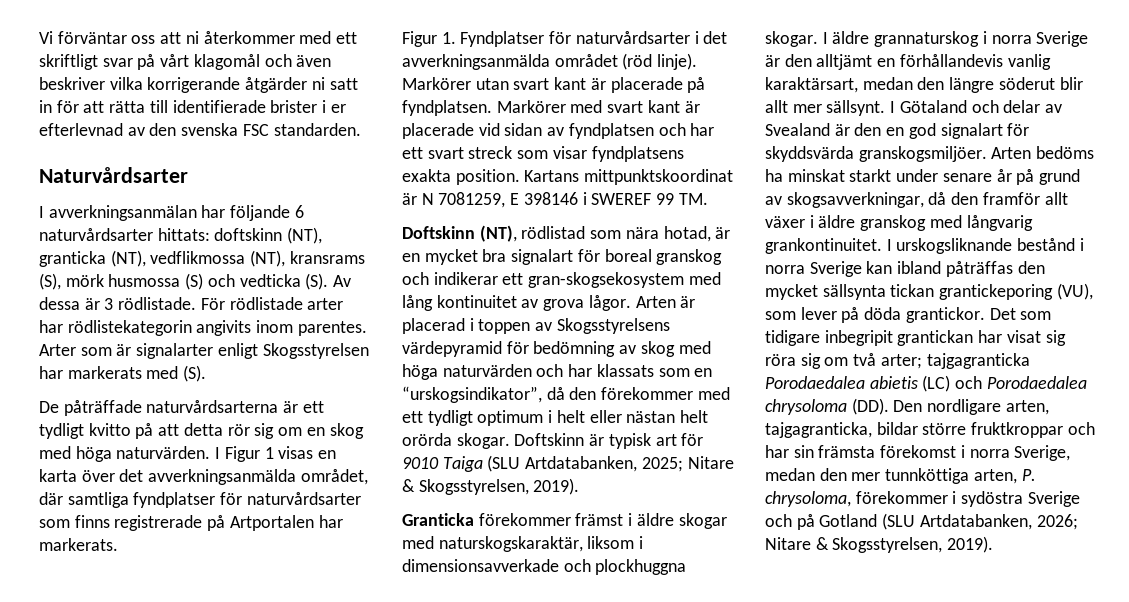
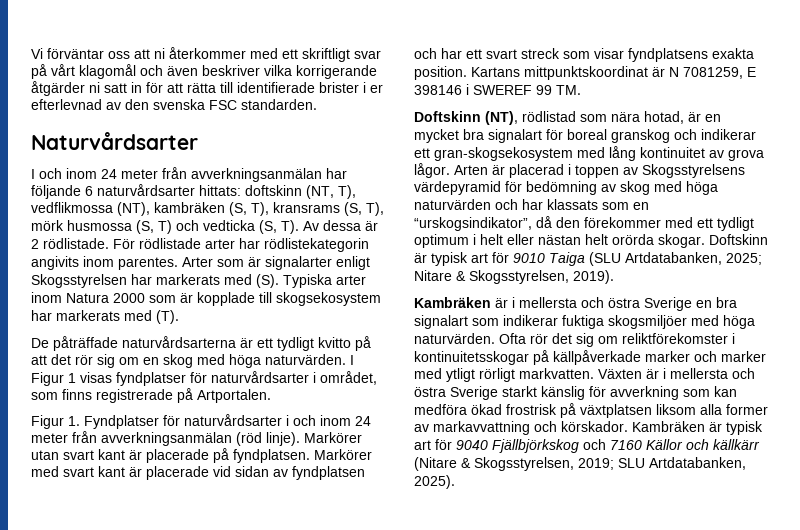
(44, 212) none -> [39,167,187,179] och inom 24 meter från
[287,227,323,244] [39,250,365,267] [39,273,329,290] (NT), granticka (NT), vedflikmossa (NT), kransrams (S), mörk husmossa (S) och vedticka (S). -> [306,185,356,199] [31,202,384,216] [31,220,299,234] (NT, T), vedflikmossa (NT), kambräken (S, T), kransrams (S, T), mörk husmossa (S, T) och vedticka (S, T).
[104,298,114,310] 3 -> [31,239,39,249] 2
(207, 373) none -> [283,274,366,288] [31,292,381,306] [31,310,179,324] Typiska arter inom Natura 2000 som är kopplade till skogsekosystem har markerats med (T).
[183,423,223,436] detta -> [51,354,71,365] det
[318,450,337,459] [39,469,368,485] [39,492,129,508] en karta över det avverkningsanmälda området, där samtliga -> (112, 377) none
(361, 498) none -> [313,371,377,385] i området,
[229,515,343,531] [39,538,118,551] Artportalen har markerats. -> [197,389,271,403] Artportalen.
[703,31,728,44] [402,54,618,70] det avverkningsanmälda området -> [293,415,371,426] [31,431,232,446] och inom 24 meter från avverkningsanmälan
[402,513,727,529] [402,536,644,552] [402,559,687,575] [765,31,1089,47] [765,54,1051,70] [765,77,1083,93] [765,100,1063,116] [765,123,1030,139] [765,146,1095,162] [765,169,1081,185] [765,192,1068,208] [765,215,1033,231] [765,238,1084,254] [765,261,1045,277] [765,283,1093,300] [765,307,1052,323] [765,330,1066,346] [765,353,1030,369] [765,375,1087,392] [765,398,1049,415] [765,422,1095,438] [765,445,1071,461] [765,468,1036,484] [765,491,1080,507] [765,513,1078,530] [765,536,994,553] Granticka förekommer främst i äldre skogar med naturskogskaraktär, liksom i dimensionsavverkade och plockhuggna skogar. I äldre grannaturskog i norra Sverige är den alltjämt en förhållandevis vanlig karaktärsart, medan den längre söderut blir allt mer sällsynt. I Götaland och delar av Svealand är den en god signalart för skyddsvärda granskogsmiljöer. Arten bedöms ha minskat starkt under senare år på grund av skogsavverkningar, då den framför allt växer i äldre granskog med långvarig grankontinuitet. I urskogsliknande bestånd i norra Sverige kan ibland påträffas den mycket sällsynta tickan grantickeporing (VU), som lever på döda grantickor. Det som tidigare inbegripit grantickan har visat sig röra sig om två arter; tajgagranticka Porodaedalea abietis (LC) och Porodaedalea chrysoloma (DD). Den nordligare arten, tajgagranticka, bildar större fruktkroppar och har sin främsta förekomst i norra Sverige, medan den mer tunnköttiga arten, P. chrysoloma, förekommer i sydöstra Sverige och på Gotland (SLU Artdatabanken, 2026; Nitare & Skogsstyrelsen, 2019). -> [414,297,737,311] [414,315,755,329] [414,333,735,347] [414,350,766,365] [414,368,755,382] [414,386,737,400] [414,403,768,418] [414,421,763,435] [414,439,760,453] [414,457,746,471] [414,475,455,489] Kambräken är i mellersta och östra Sverige en bra signalart som indikerar fuktiga skogsmiljöer med höga naturvärden. Ofta rör det sig om reliktförekomster i kontinuitetsskogar på källpåverkade marker och marker med ytligt rörligt markvatten. Växten är i mellersta och östra Sverige starkt känslig för avverkning som kan medföra ökad frostrisk på växtplatsen liksom alla former av markavvattning och körskador. Kambräken är typisk art för 9040 Fjällbjörkskog och 7160 Källor och källkärr (Nitare & Skogsstyrelsen, 2019; SLU Artdatabanken, 2025).

